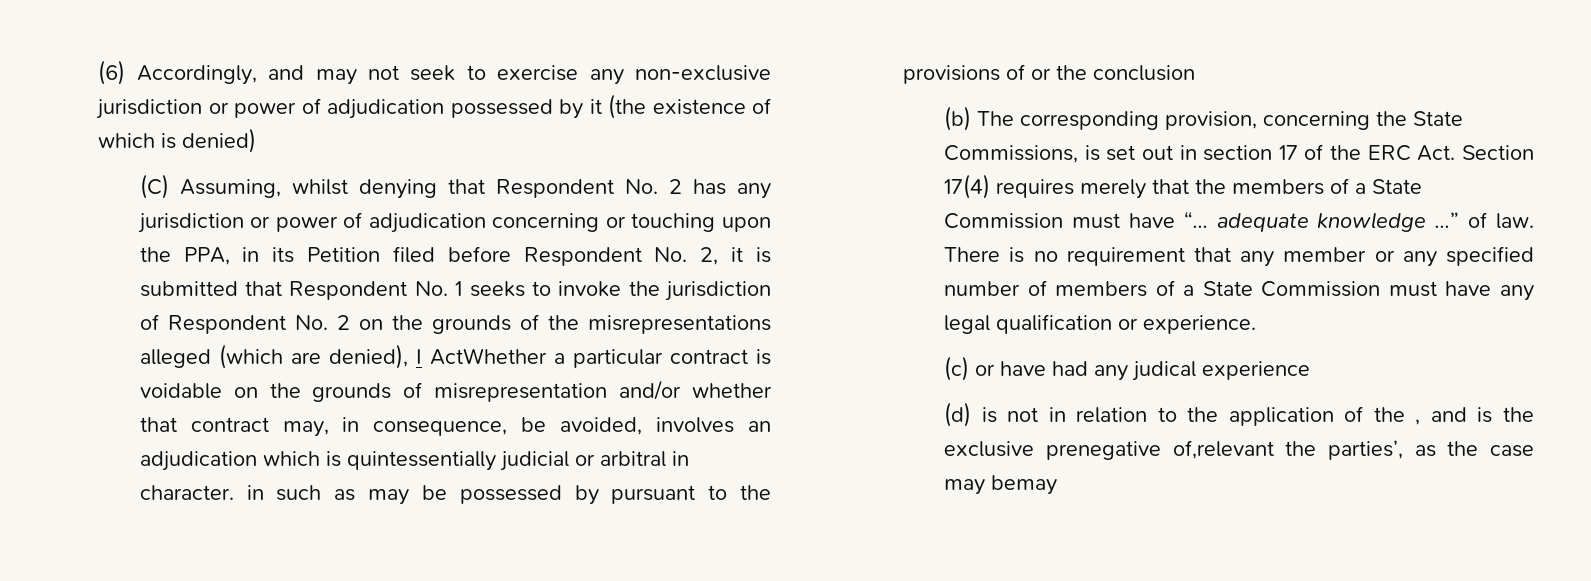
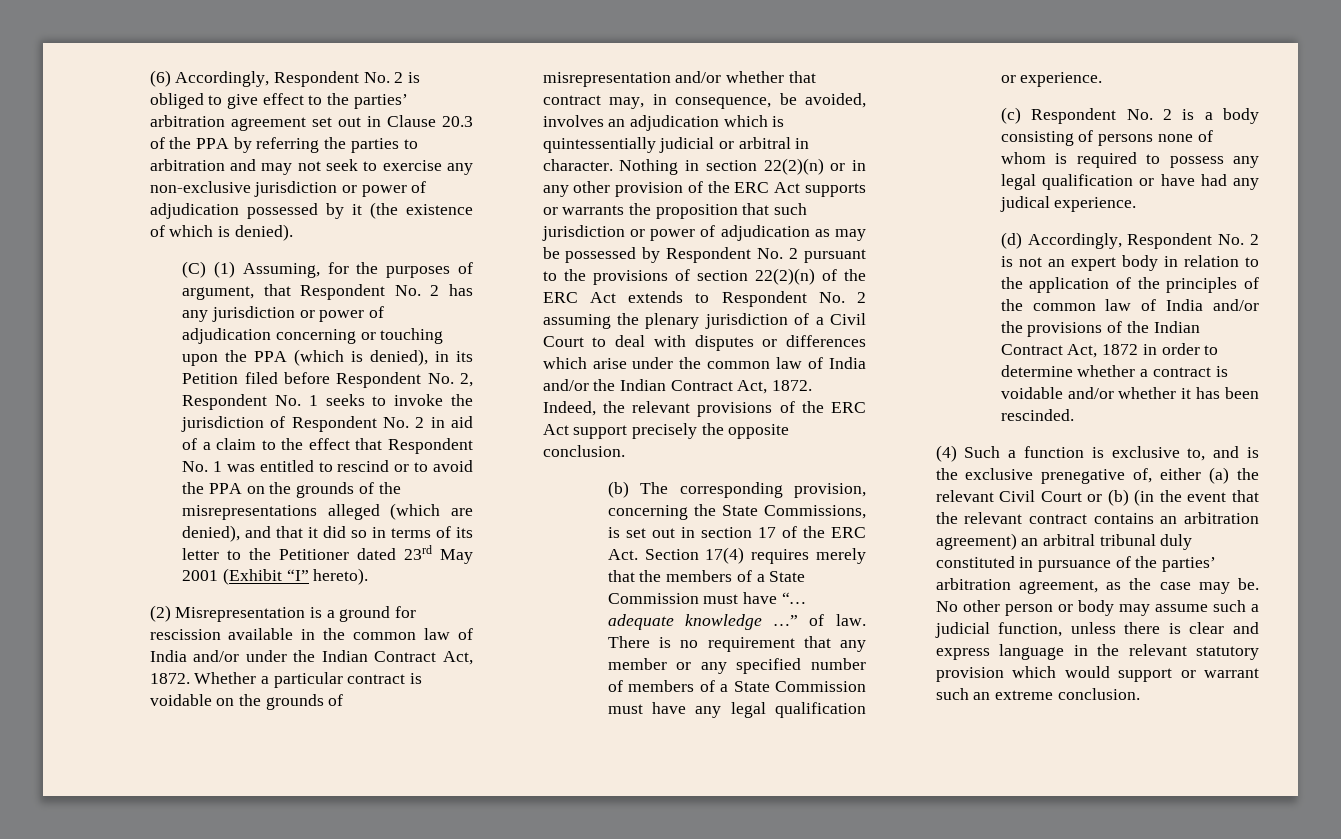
(257, 75) none -> [274,71,421,87] [149,93,408,109] [149,115,473,131] [149,137,418,153] [149,159,225,171] Respondent No. 2 is obliged to give effect to the parties’ arbitration agreement set out in Clause 20.3 of the PPA by referring the parties to arbitration
[182,128,257,153] denied) -> [234,224,293,241] denied).
[179,179,437,199] Assuming, whilst denying -> [213,261,473,278] [182,286,255,300] (1) Assuming, for the purposes of argument,
[183,247,230,265] PPA, -> [254,349,429,366] PPA (which is denied),
[731,247,771,263] [139,281,283,297] it is submitted that -> (474, 380) none
(350, 322) none -> [430,416,473,428] [182,438,473,454] [182,460,473,472] [182,482,242,494] in aid of a claim to the effect that Respondent No. 1 was entitled to rescind or to avoid the PPA
[415,348,547,365] I ActWhether -> [245,526,473,538] [182,545,473,564] [182,568,369,585] [149,605,417,622] [149,628,473,640] [149,650,473,665] [149,672,257,684] and that it did so in terms of its letter to the Petitioner dated 23rd May 2001 (Exhibit “I” hereto). // (2) Misrepresentation is a ground for rescission available in the common law of India and/or under the Indian Contract Act, 1872. Whether
[246,485,322,501] in such -> [619,158,866,175] [542,181,866,197] [542,203,808,219] [541,225,810,241] Nothing in section 22(2)(n) or in any other provision of the ERC Act supports or warrants the proposition that such jurisdiction or power of adjudication
(599, 495) none -> [666,247,799,263] Respondent No. 2
[1030,65,1195,81] or the conclusion -> [696,268,866,285] [542,291,866,307] [542,313,866,329] [542,335,866,351] [542,357,866,369] [542,379,813,394] [542,401,866,417] [542,423,790,439] [542,445,625,457] section 22(2)(n) of the ERC Act extends to Respondent No. 2 assuming the plenary jurisdiction of a Civil Court to deal with disputes or differences which arise under the common law of India and/or the Indian Contract Act, 1872. Indeed, the relevant provisions of the ERC Act support precisely the opposite conclusion.
(970, 368) none -> [1031,108,1259,124] [1000,130,1213,146] [1000,152,1259,168] [1000,174,1134,190] Respondent No. 2 is a body consisting of persons none of whom is required to possess any legal qualification
[1202,361,1311,380] experience -> [1054,197,1137,212] experience.
[981,407,1039,423] is not -> [1027,233,1259,249] [1000,255,1158,271] Accordingly, Respondent No. 2 is not an expert body
[1415,419,1421,425] , -> [1166,277,1259,293] [1000,299,1259,311] [1000,321,1200,337] [1000,343,1219,358] [1000,365,1228,377] [1000,387,1259,399] [1000,409,1074,421] [935,445,1206,462] principles of the common law of India and/or the provisions of the Indian Contract Act, 1872 in order to determine whether a contract is voidable and/or whether it has been rescinded. // (4) Such a function is exclusive to,
[1172,440,1534,460] [944,475,1058,495] of,relevant the parties’, as the case may bemay -> [1133,467,1259,484] [935,489,1259,506] [935,512,1259,524] [935,533,1193,550] [935,556,1217,572] [935,578,1259,594] [935,600,1259,616] [934,622,1259,638] [935,644,1259,660] [935,666,1259,682] [935,688,1140,700] of, either (a) the relevant Civil Court or (b) (in the event that the relevant contract contains an arbitration agreement) an arbitral tribunal duly constituted in pursuance of the parties’ arbitration agreement, as the case may be. No other person or body may assume such a judicial function, unless there is clear and express language in the relevant statutory provision which would support or warrant such an extreme conclusion.

